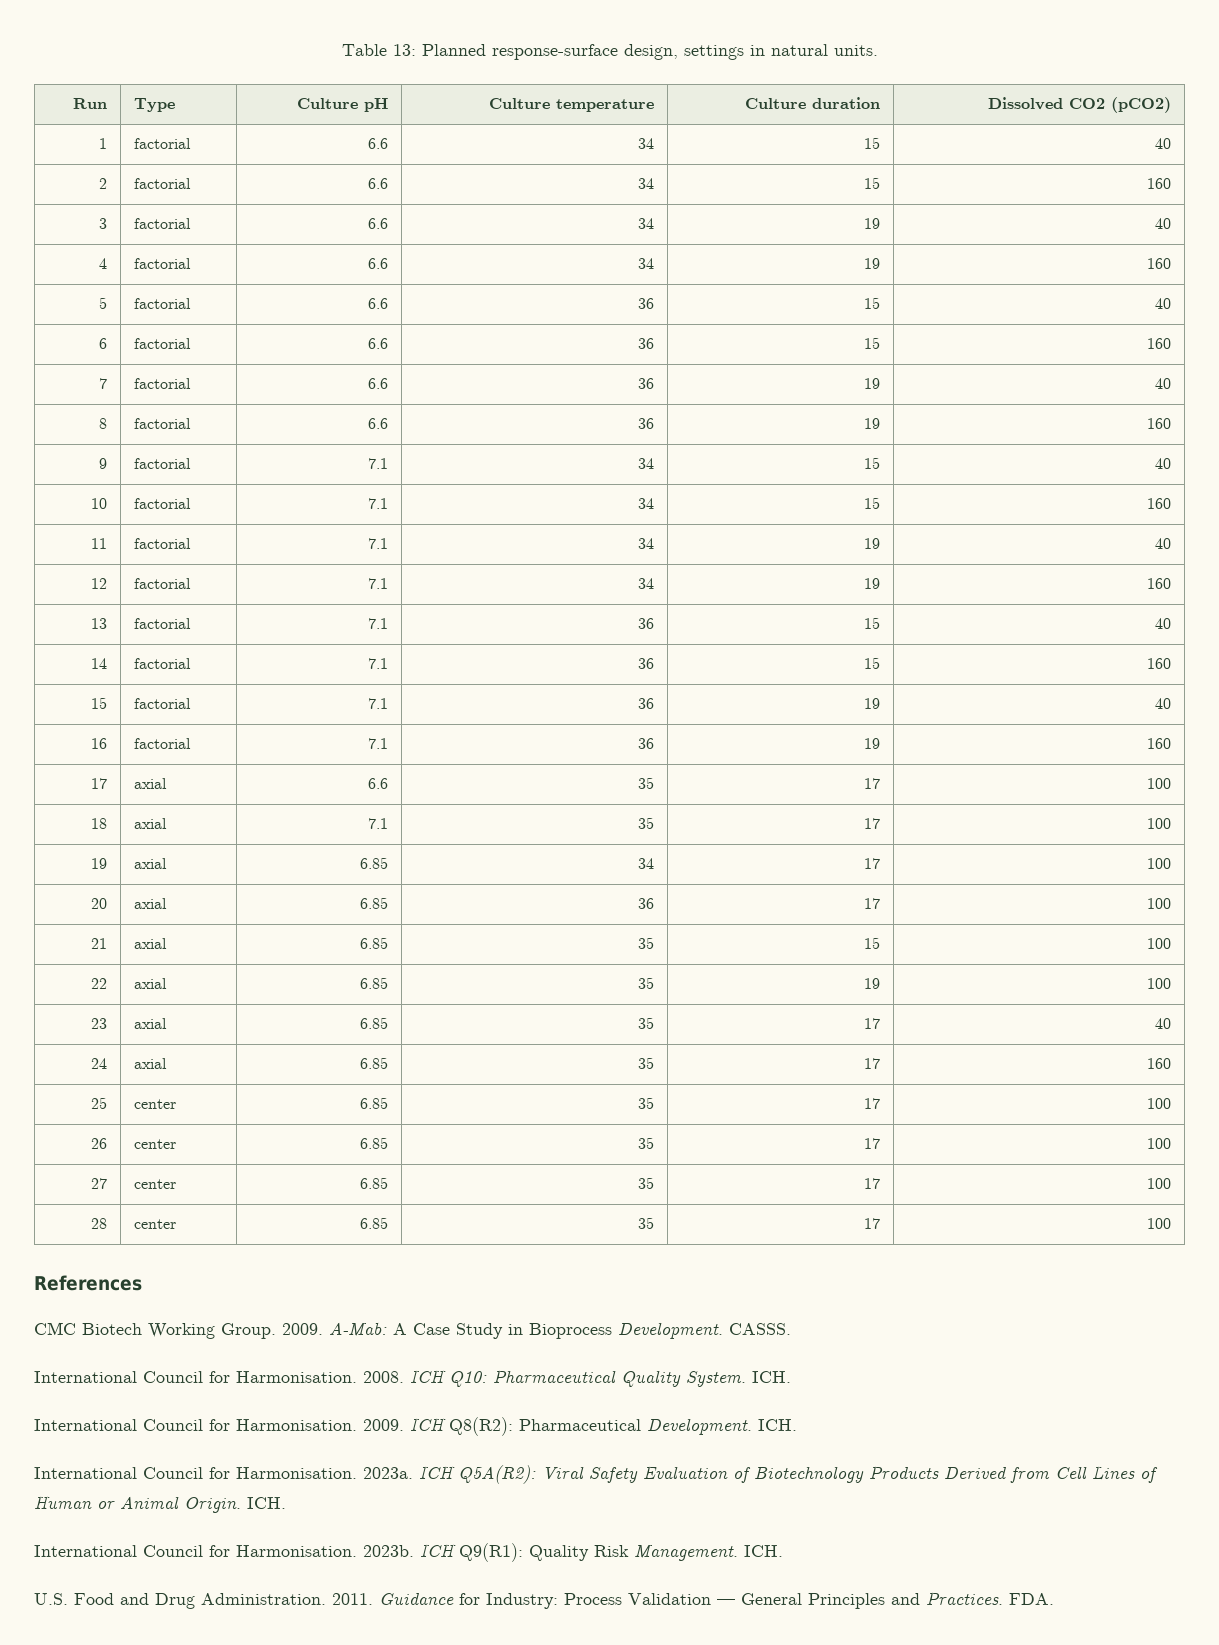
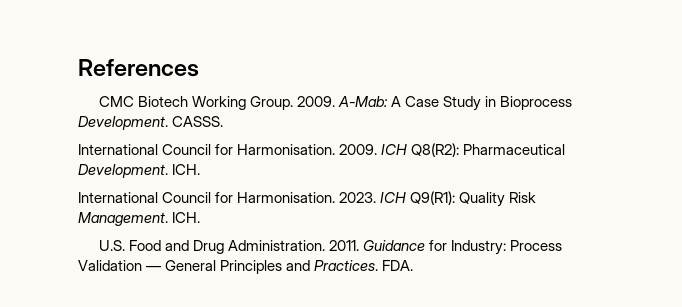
[341,44,878,60] [73,98,108,109] [133,98,175,112] [297,98,389,112] [489,98,655,112] [745,97,881,109] [988,97,1172,113] [99,138,108,149] [133,138,191,149] [368,138,389,149] [638,138,655,149] [864,137,881,149] [1155,138,1172,149] [99,178,108,189] [133,178,191,189] [368,178,389,189] [638,178,655,189] [864,177,881,189] [1147,178,1172,189] [99,218,108,229] [133,218,191,229] [368,218,389,229] [638,218,655,229] [864,218,881,229] [1155,218,1172,229] [99,258,108,269] [133,258,191,269] [368,258,389,269] [638,258,655,269] [864,258,881,269] [1147,258,1172,269] [99,297,108,309] [133,298,191,309] [368,298,389,309] [638,298,655,309] [864,297,881,309] [1155,298,1172,309] [99,338,108,349] [133,338,191,349] [368,338,389,349] [638,338,655,349] [864,337,881,349] [1147,338,1172,349] [99,378,108,389] [133,378,191,389] [368,378,389,389] [638,378,655,389] [864,378,881,389] [1155,378,1172,389] [99,418,108,429] [133,418,191,429] [368,418,389,429] [638,418,655,429] [864,418,881,429] [1147,418,1172,429] [99,458,108,469] [133,458,191,469] [368,458,389,469] [638,458,655,469] [864,457,881,469] [1155,458,1172,469] [91,498,108,509] [133,498,191,509] [368,498,389,509] [638,498,655,509] [864,497,881,509] [1147,498,1172,509] [91,538,108,549] [133,538,191,549] [368,538,389,549] [638,538,655,549] [864,538,881,549] [1155,538,1172,549] [91,578,108,589] [133,578,191,589] [368,578,389,589] [638,578,655,589] [864,578,881,589] [1147,578,1172,589] [91,618,108,629] [133,618,191,629] [368,618,389,629] [638,618,655,629] [864,617,881,629] [1155,618,1172,629] [91,658,108,669] [133,658,191,669] [368,658,389,669] [638,658,655,669] [864,657,881,669] [1147,658,1172,669] [91,697,108,709] [133,698,191,709] [368,698,389,709] [638,698,655,709] [864,698,881,709] [1155,698,1172,709] [91,738,108,749] [133,738,191,749] [368,738,389,749] [638,738,655,749] [864,738,881,749] [1147,738,1172,749] [91,778,108,789] [133,778,167,789] [368,778,389,789] [638,777,655,789] [864,778,881,789] [1147,778,1172,789] [91,818,108,829] [133,818,167,829] [368,818,389,829] [638,817,655,829] [864,818,881,829] [1147,818,1172,829] [91,858,108,869] [133,858,167,869] [360,857,389,869] [638,858,655,869] [864,858,881,869] [1147,858,1172,869] [91,898,108,909] [133,898,167,909] [360,897,389,909] [638,898,655,909] [864,898,881,909] [1147,898,1172,909] [91,938,108,949] [133,938,167,949] [360,937,389,949] [638,937,655,949] [864,937,881,949] [1147,938,1172,949] [91,978,108,989] [133,978,167,989] [360,977,389,989] [638,977,655,989] [864,978,881,989] [1147,978,1172,989] [91,1018,108,1029] [133,1018,167,1029] [360,1017,389,1029] [638,1017,655,1029] [864,1018,881,1029] [1155,1018,1172,1029] [91,1058,108,1069] [133,1058,167,1069] [360,1057,389,1069] [638,1057,655,1069] [864,1058,881,1069] [1147,1058,1172,1069] [91,1097,108,1109] [133,1099,176,1109] [360,1097,389,1109] [638,1097,655,1109] [864,1098,881,1109] [1147,1098,1172,1109] [91,1138,108,1149] [133,1139,176,1149] [360,1137,389,1149] [638,1137,655,1149] [864,1138,881,1149] [1147,1138,1172,1149] [91,1178,108,1189] [133,1179,176,1189] [360,1177,389,1189] [638,1177,655,1189] [864,1178,881,1189] [1147,1178,1172,1189] [91,1218,108,1229] [133,1219,176,1229] [360,1217,389,1229] [638,1217,655,1229] [864,1218,881,1229] [1147,1218,1172,1229] Table 13: Planned response-surface design, settings in natural units. // Run | Type | Culture pH | Culture temperature | Culture duration | Dissolved CO2 (pCO2) // 1 | factorial | 6.6 | 34 | 15 | 40 // 2 | factorial | 6.6 | 34 | 15 | 160 // 3 | factorial | 6.6 | 34 | 19 | 40 // 4 | factorial | 6.6 | 34 | 19 | 160 // 5 | factorial | 6.6 | 36 | 15 | 40 // 6 | factorial | 6.6 | 36 | 15 | 160 // 7 | factorial | 6.6 | 36 | 19 | 40 // 8 | factorial | 6.6 | 36 | 19 | 160 // 9 | factorial | 7.1 | 34 | 15 | 40 // 10 | factorial | 7.1 | 34 | 15 | 160 // 11 | factorial | 7.1 | 34 | 19 | 40 // 12 | factorial | 7.1 | 34 | 19 | 160 // 13 | factorial | 7.1 | 36 | 15 | 40 // 14 | factorial | 7.1 | 36 | 15 | 160 // 15 | factorial | 7.1 | 36 | 19 | 40 // 16 | factorial | 7.1 | 36 | 19 | 160 // 17 | axial | 6.6 | 35 | 17 | 100 // 18 | axial | 7.1 | 35 | 17 | 100 // 19 | axial | 6.85 | 34 | 17 | 100 // 20 | axial | 6.85 | 36 | 17 | 100 // 21 | axial | 6.85 | 35 | 15 | 100 // 22 | axial | 6.85 | 35 | 19 | 100 // 23 | axial | 6.85 | 35 | 17 | 40 // 24 | axial | 6.85 | 35 | 17 | 160 // 25 | center | 6.85 | 35 | 17 | 100 // 26 | center | 6.85 | 35 | 17 | 100 // 27 | center | 6.85 | 35 | 17 | 100 // 28 | center | 6.85 | 35 | 17 | 100 // -> (78, 68) none
[34,1370,791,1387] // International Council for Harmonisation. 2008. ICH Q10: Pharmaceutical Quality System. ICH. -> (224, 121) none
[363,1465,1158,1484] [34,1496,286,1513] [34,1545,414,1557] 2023a. ICH Q5A(R2): Viral Safety Evaluation of Biotechnology Products Derived from Cell Lines of Human or Animal Origin. ICH. // International Council for Harmonisation. 2023b. -> [339,192,377,203] 2023.

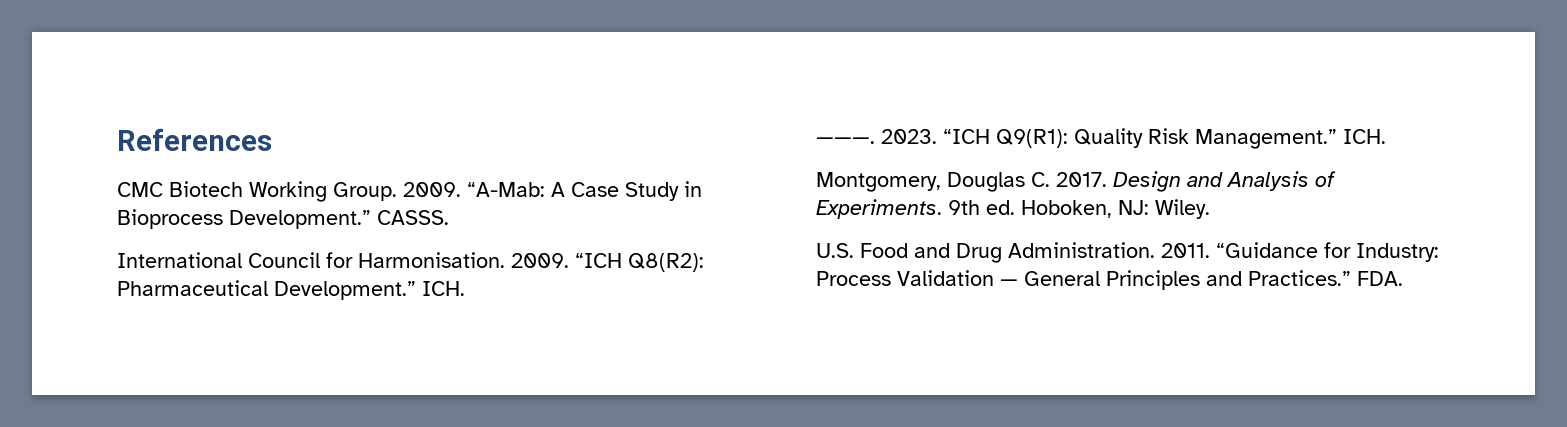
[338,96,389,107] A-Mab: -> [467,182,545,197] “A-Mab:
[78,116,168,130] Development. -> [229,210,371,229] Development.”
[381,144,408,155] ICH -> [575,253,622,268] “ICH
[78,164,201,178] [78,192,407,203] Development. ICH. // International Council for Harmonisation. 2023. ICH -> [274,281,465,300] [816,129,990,144] Development.” ICH. // ———. 2023. “ICH
[78,212,201,226] Management. ICH. -> [1195,129,1386,149] [816,171,1336,192] [816,199,1210,219] Management.” ICH. // Montgomery, Douglas C. 2017. Design and Analysis of Experiments. 9th ed. Hoboken, NJ: Wiley.
[363,240,426,251] Guidance -> [1216,242,1318,258] “Guidance
[314,260,379,271] Practices. -> [1248,270,1351,286] Practices.”

